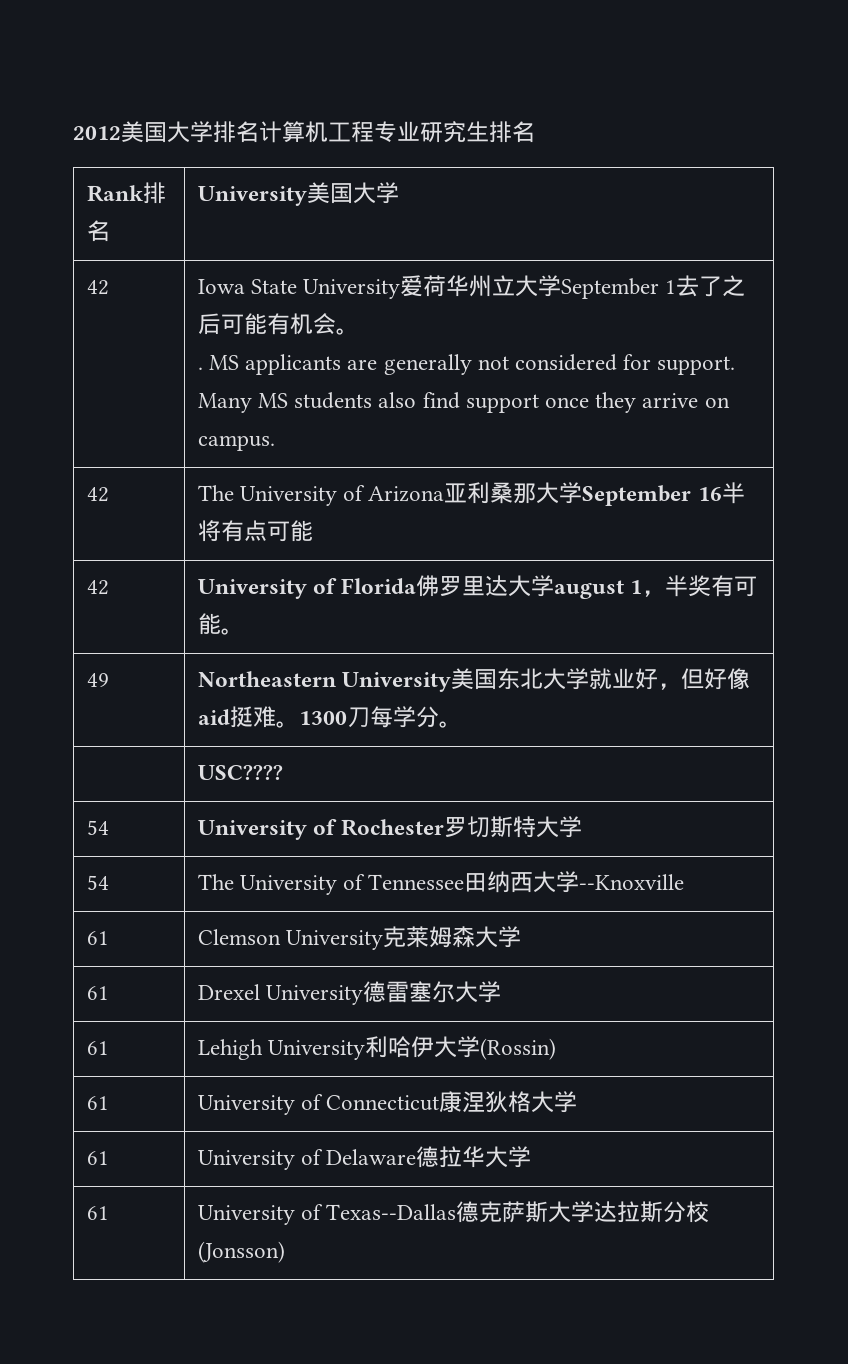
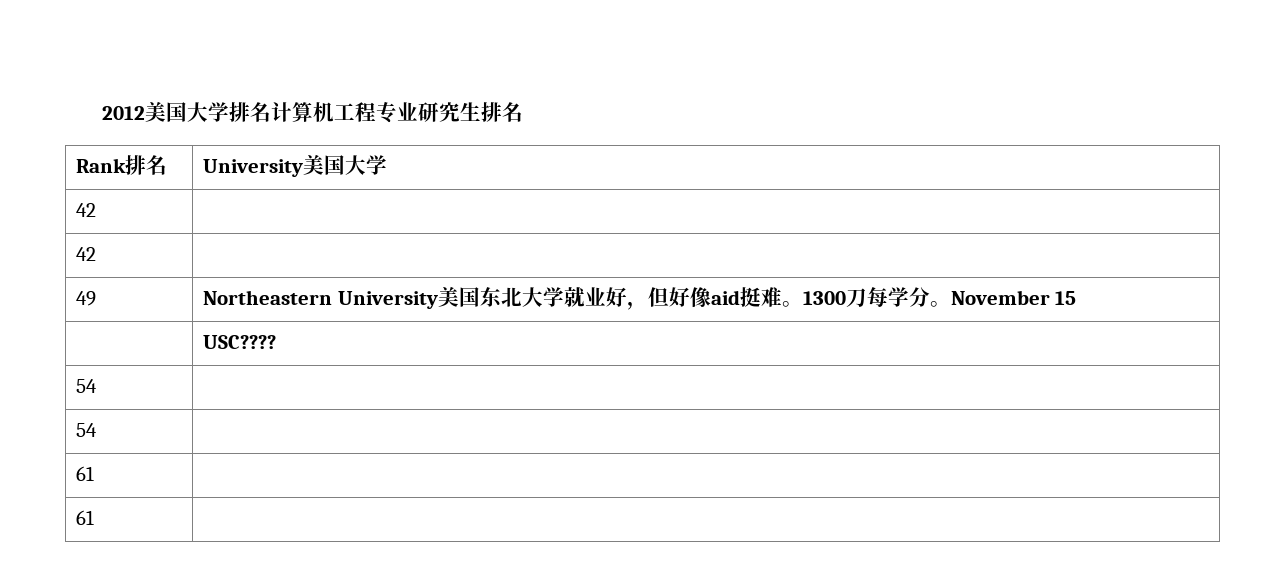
[197,275,746,299] [197,313,359,335] [197,354,736,375] [197,392,730,413] [197,435,275,451] [86,487,109,502] [197,482,745,506] [197,520,313,542] [86,580,109,595] [197,575,758,599] [197,613,244,635] Iowa State University爱荷华州立大学September 1去了之后可能有机会。 // . MS applicants are generally not considered for support. Many MS students also find support once they arrive on campus. // 42 | The University of Arizona亚利桑那大学September 16半将有点可能 // 42 | University of Florida佛罗里达大学august 1，半奖有可能。 -> [76,247,97,261] // 42 |
(462, 724) none -> [950,290,1077,305] November 15
[197,816,583,840] [86,875,109,890] [197,871,685,895] [86,931,109,945] [197,926,521,950] [86,986,109,1000] [197,981,501,1005] [86,1041,109,1055] [197,1036,556,1060] [86,1096,109,1110] [197,1091,578,1115] [86,1151,109,1165] [197,1146,532,1170] [86,1206,109,1220] [197,1201,710,1225] [197,1241,285,1263] University of Rochester罗切斯特大学 // 54 | The University of Tennessee田纳西大学--Knoxville // 61 | Clemson University克莱姆森大学 // 61 | Drexel University德雷塞尔大学 // 61 | Lehigh University利哈伊大学(Rossin) // 61 | University of Connecticut康涅狄格大学 // 61 | University of Delaware德拉华大学 // 61 | University of Texas--Dallas德克萨斯大学达拉斯分校(Jonsson) -> [76,423,98,437] [76,466,95,481] [76,510,95,525] // 54 | // 61 | // 61 |

